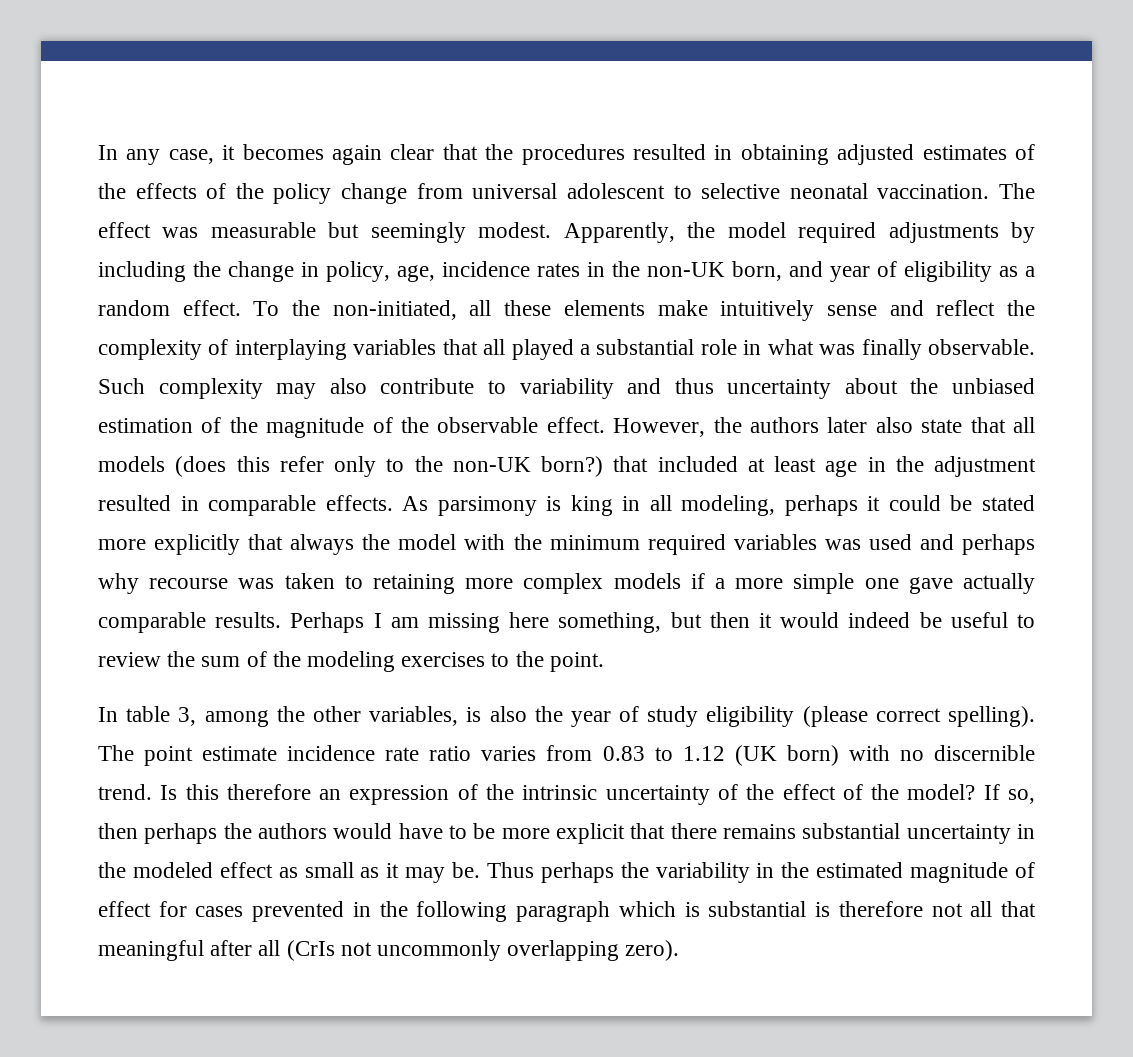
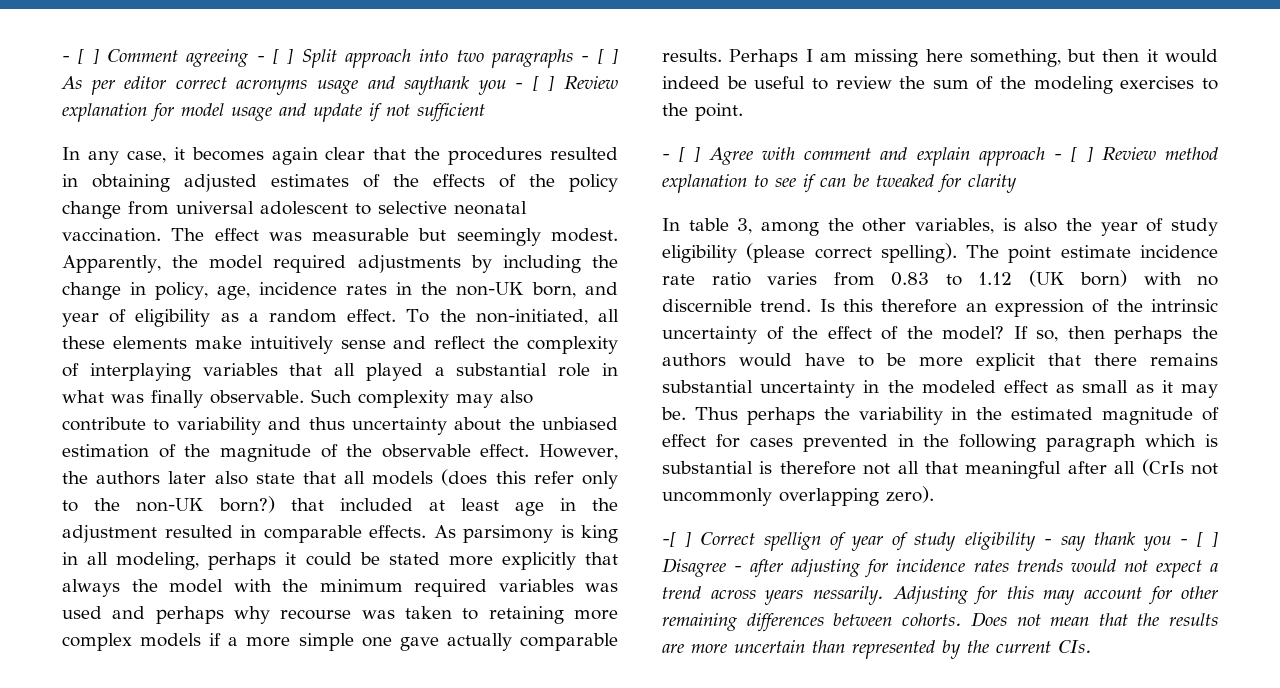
(98, 152) none -> [62,48,618,68] [61,75,618,95] [62,103,485,122] - [ ] Comment agreeing - [ ] Split approach into two paragraphs - [ ] As per editor correct acronyms usage and saythank you - [ ] Review explanation for model usage and update if not sufficient //
(604, 662) none -> [662,146,1218,166] [662,174,1017,193] // - [ ] Agree with comment and explain approach - [ ] Review method explanation to see if can be tweaked for clarity
(680, 950) none -> [662,531,1218,551] [662,558,1218,578] [662,586,1219,605] [662,612,1218,632] [662,640,1092,659] // -[ ] Correct spellign of year of study eligibility - say thank you - [ ] Disagree - after adjusting for incidence rates trends would not expect a trend across years nessarily. Adjusting for this may account for other remaining differences between cohorts. Does not mean that the results are more uncertain than represented by the current CIs.

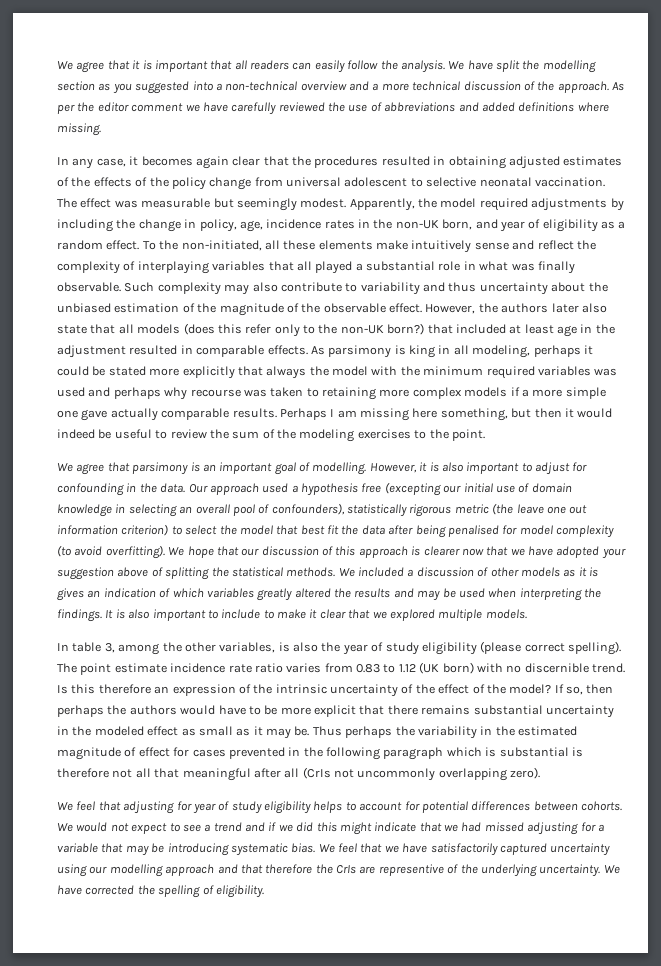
[62,48,618,68] [61,75,618,95] [62,103,485,122] - [ ] Comment agreeing - [ ] Split approach into two paragraphs - [ ] As per editor correct acronyms usage and saythank you - [ ] Review explanation for model usage and update if not sufficient -> [57,60,596,73] [57,81,624,94] [57,102,609,115] [57,123,101,136] We agree that it is important that all readers can easily follow the analysis. We have split the modelling section as you suggested into a non-technical overview and a more technical discussion of the approach. As per the editor comment we have carefully reviewed the use of abbreviations and added definitions where missing.
[662,146,1218,166] [662,174,1017,193] - [ ] Agree with comment and explain approach - [ ] Review method explanation to see if can be tweaked for clarity -> [57,462,588,475] [57,482,572,496] [57,503,588,517] [57,524,614,538] [57,545,626,559] [57,567,598,580] [57,588,601,601] [57,609,527,622] We agree that parsimony is an important goal of modelling. However, it is also important to adjust for confounding in the data. Our approach used a hypothesis free (excepting our initial use of domain knowledge in selecting an overall pool of confounders), statistically rigorous metric (the leave one out information criterion) to select the model that best fit the data after being penalised for model complexity (to avoid overfitting). We hope that our discussion of this approach is clearer now that we have adopted your suggestion above of splitting the statistical methods. We included a discussion of other models as it is gives an indication of which variables greatly altered the results and may be used when interpreting the findings. It is also important to include to make it clear that we explored multiple models.
[662,531,1218,551] [662,558,1218,578] [662,586,1219,605] [662,612,1218,632] [662,640,1092,659] -[ ] Correct spellign of year of study eligibility - say thank you - [ ] Disagree - after adjusting for incidence rates trends would not expect a trend across years nessarily. Adjusting for this may account for other remaining differences between cohorts. Does not mean that the results are more uncertain than represented by the current CIs. -> [57,801,622,814] [57,822,604,835] [57,843,611,856] [57,864,620,877] [57,885,264,898] We feel that adjusting for year of study eligibility helps to account for potential differences between cohorts. We would not expect to see a trend and if we did this might indicate that we had missed adjusting for a variable that may be introducing systematic bias. We feel that we have satisfactorily captured uncertainty using our modelling approach and that therefore the CrIs are representive of the underlying uncertainty. We have corrected the spelling of eligibility.

